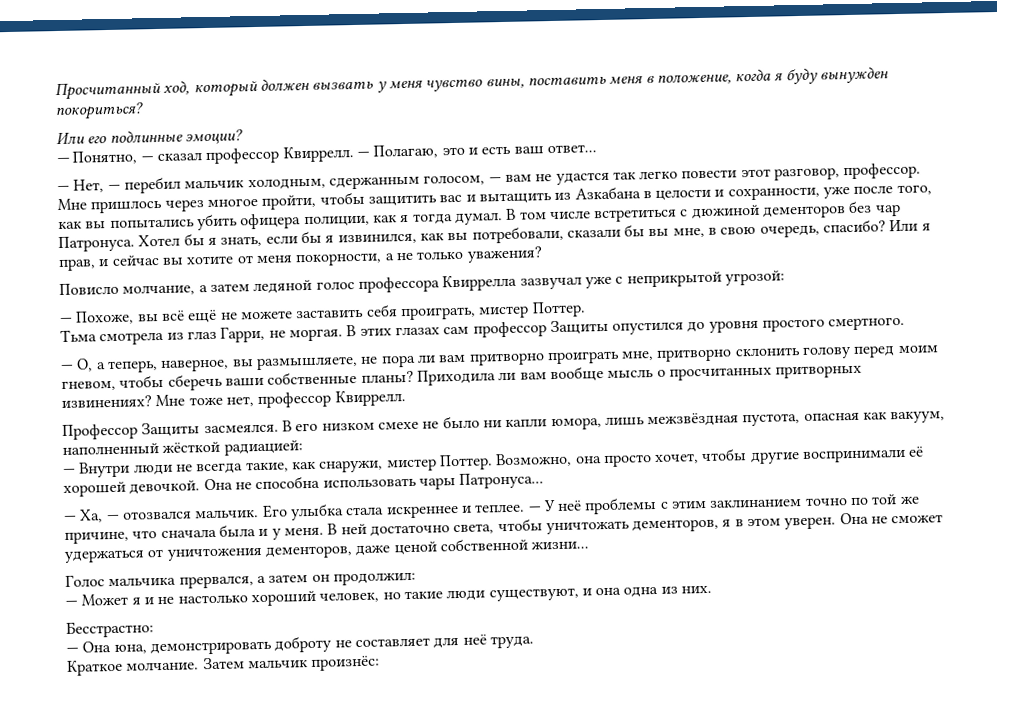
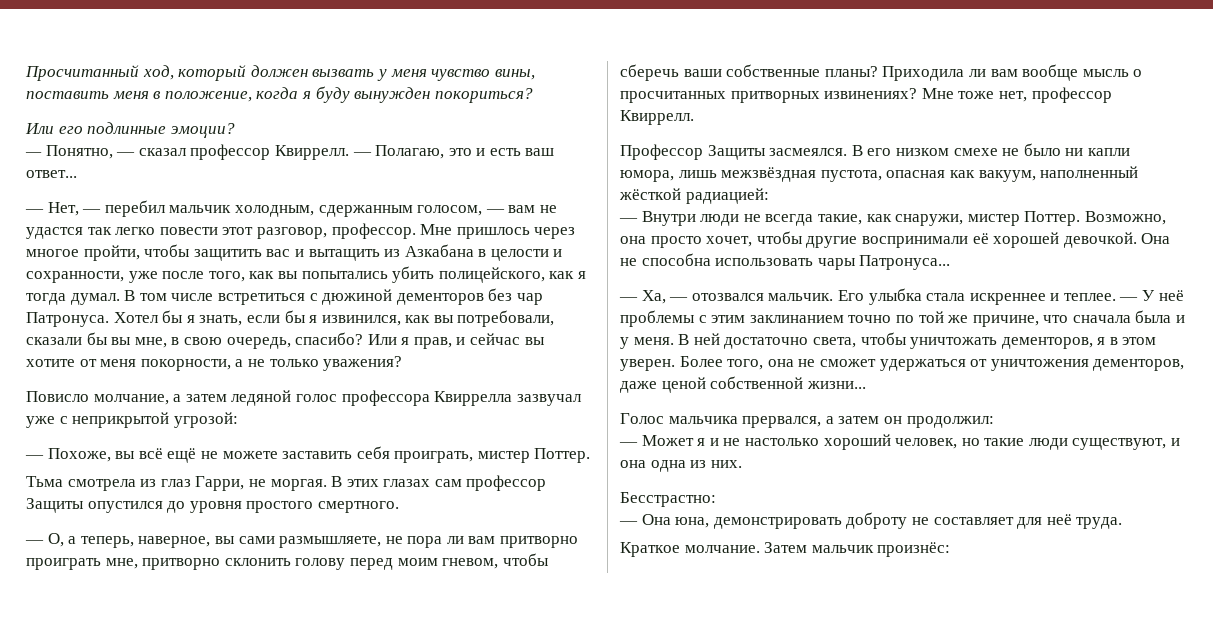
[240,213,370,230] офицера полиции, -> [438,267,545,283] полицейского,
(254, 363) none -> [238,536,275,544] сами
[839,512,869,525] Она -> [679,356,794,370] Более того, она

